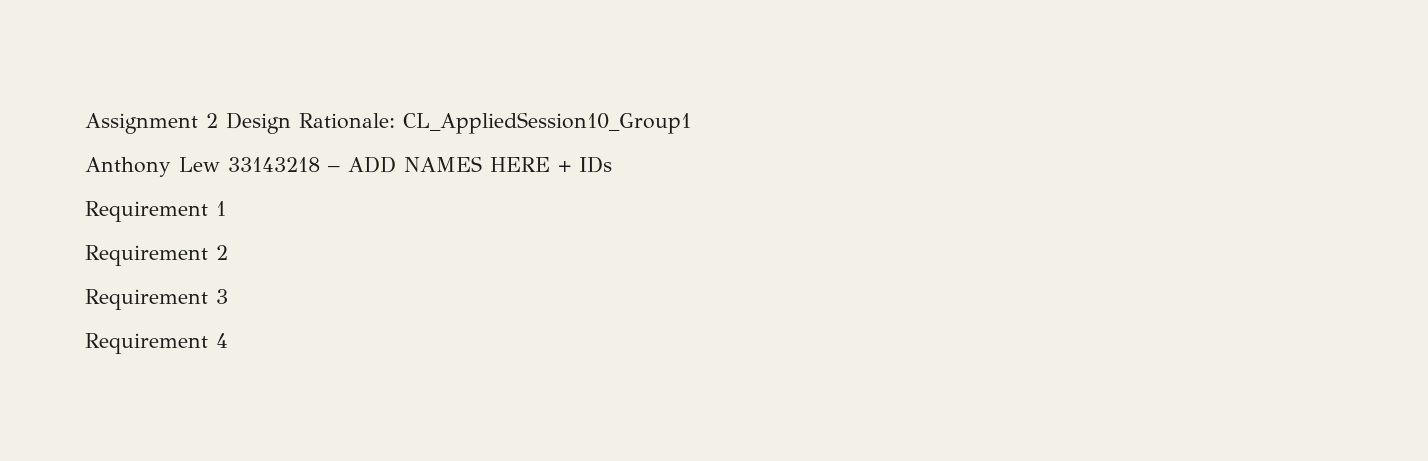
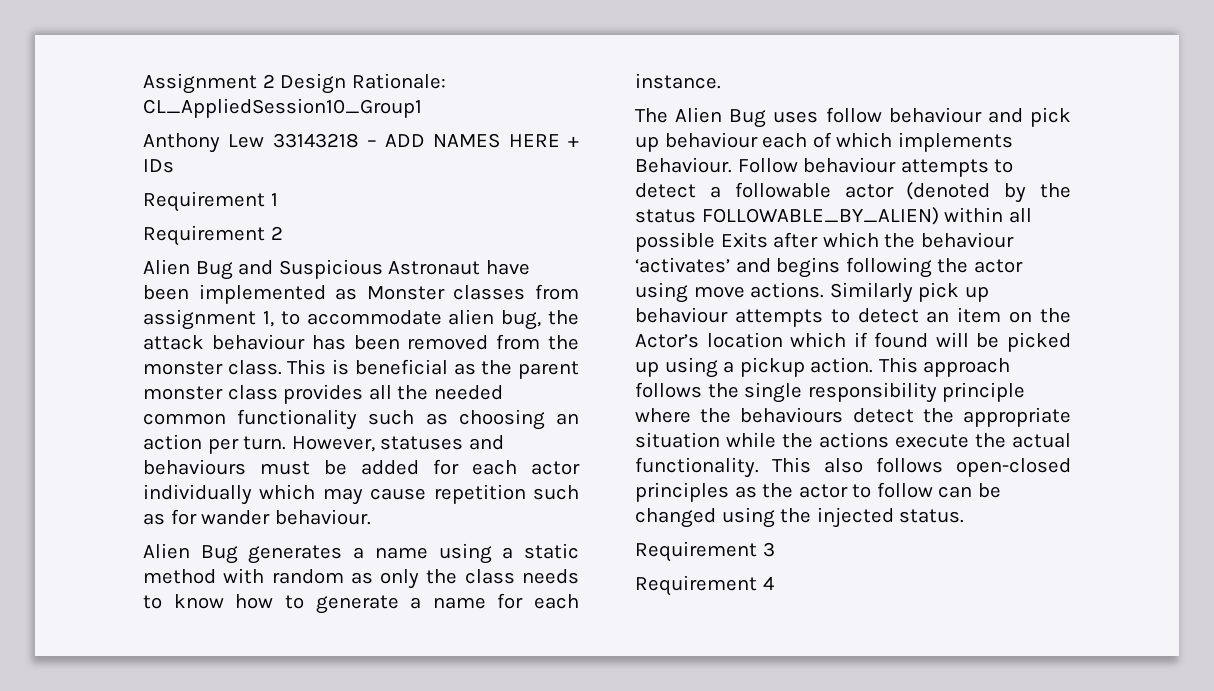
(228, 252) none -> [143,259,530,280] [143,284,579,304] [143,309,579,330] [143,334,579,350] [143,359,579,379] [143,384,503,404] [143,409,579,430] [143,434,504,454] [143,459,580,475] [143,484,580,505] [143,509,371,525] [143,543,579,564] [143,568,579,589] [143,593,579,614] [635,73,721,89] [635,107,1071,128] [635,132,1013,152] [635,157,1014,177] [635,182,1071,203] [635,207,1032,225] [635,232,1014,252] [635,257,1023,278] [635,282,989,303] [635,307,1071,327] [635,332,1071,352] [635,357,1011,378] [635,382,1026,403] [635,407,1071,427] [635,432,1071,448] [635,457,1071,478] [635,482,1001,502] [635,507,965,528] // Alien Bug and Suspicious Astronaut have been implemented as Monster classes from assignment 1, to accommodate alien bug, the attack behaviour has been removed from the monster class. This is beneficial as the parent monster class provides all the needed common functionality such as choosing an action per turn. However, statuses and behaviours must be added for each actor individually which may cause repetition such as for wander behaviour. // Alien Bug generates a name using a static method with random as only the class needs to know how to generate a name for each instance. // The Alien Bug uses follow behaviour and pick up behaviour each of which implements Behaviour. Follow behaviour attempts to detect a followable actor (denoted by the status FOLLOWABLE_BY_ALIEN) within all possible Exits after which the behaviour ‘activates’ and begins following the actor using move actions. Similarly pick up behaviour attempts to detect an item on the Actor’s location which if found will be picked up using a pickup action. This approach follows the single responsibility principle where the behaviours detect the appropriate situation while the actions execute the actual functionality. This also follows open-closed principles as the actor to follow can be changed using the injected status.

